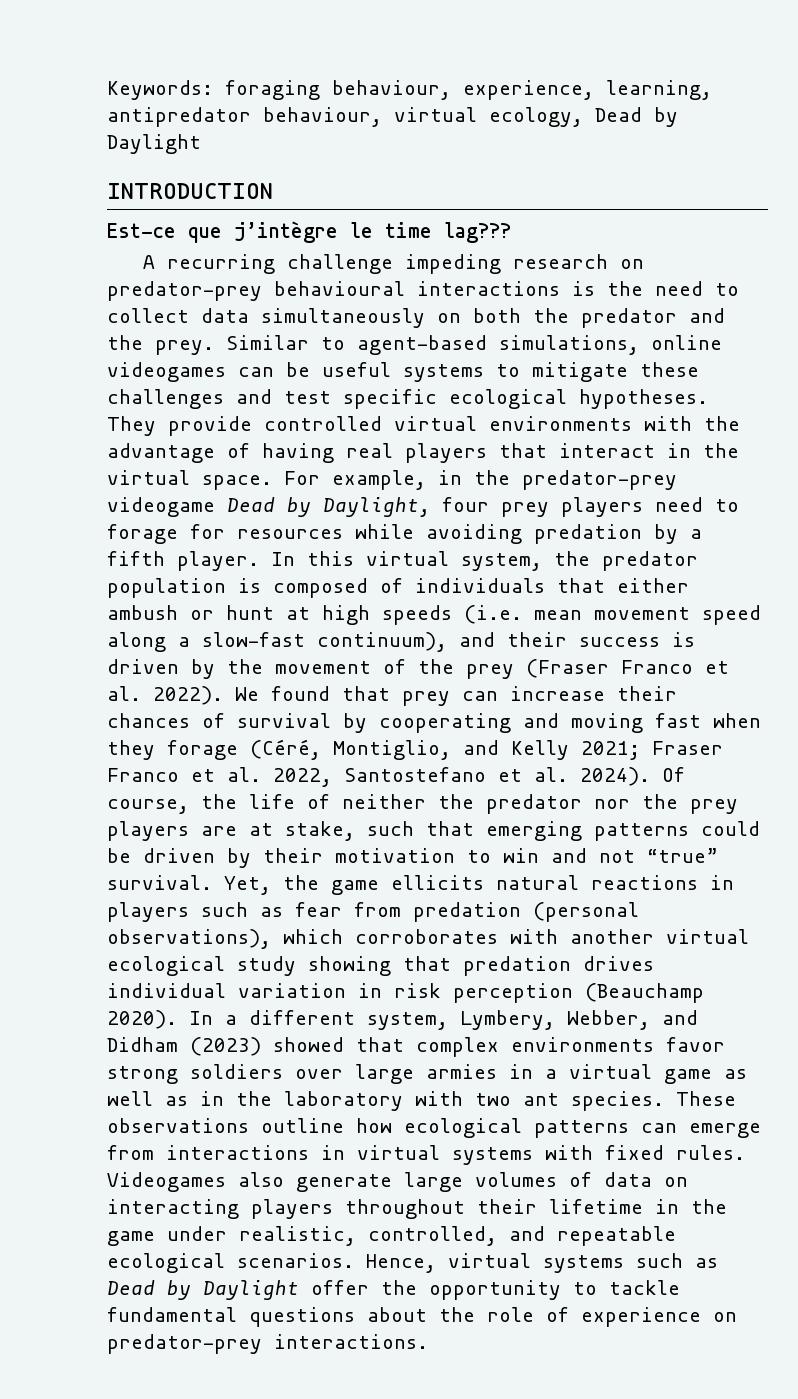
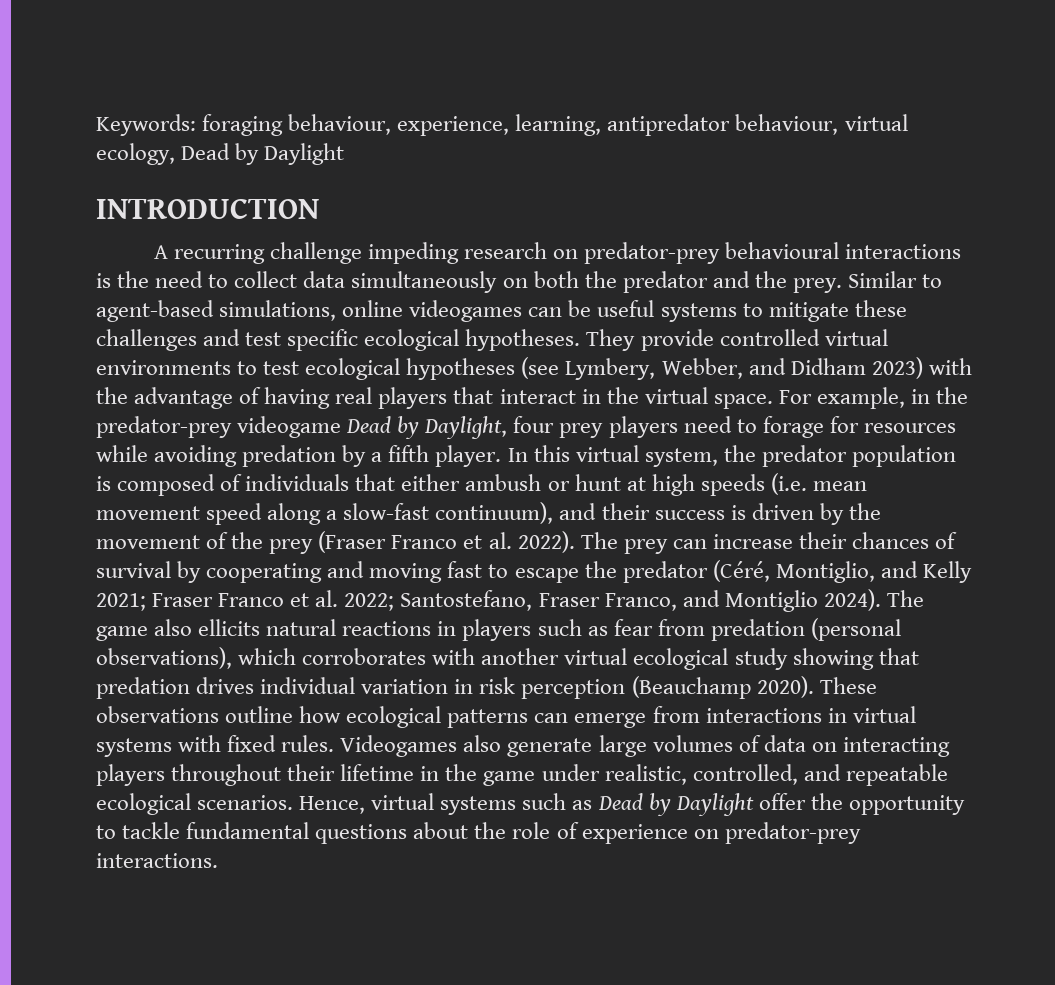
[107,221,511,243] // Est-ce que j’intègre le time lag??? -> (319, 208) none
(632, 423) none -> [237,357,923,380] to test ecological hypotheses (see Lymbery, Webber, and Didham 2023)
[235,686,390,701] We found that -> [580,532,618,549] The
[713,713,761,728] [107,740,238,760] when they forage -> [488,561,708,583] to escape the predator
[273,767,685,787] [107,794,738,814] [107,821,760,841] [107,848,718,868] [107,875,379,895] 2022, Santostefano et al. 2024). Of course, the life of neither the predator nor the prey players are at stake, such that emerging patterns could be driven by their motivation to win and not “true” survival. Yet, the game -> [344,589,924,612] [96,619,193,641] 2022; Santostefano, Fraser Franco, and Montiglio 2024). The game also
[189,1010,698,1030] [107,1037,725,1057] [107,1064,747,1084] [107,1091,664,1111] In a different system, Lymbery, Webber, and Didham (2023) showed that complex environments favor strong soldiers over large armies in a virtual game as well as in the laboratory with two ant species. -> (814, 687) none

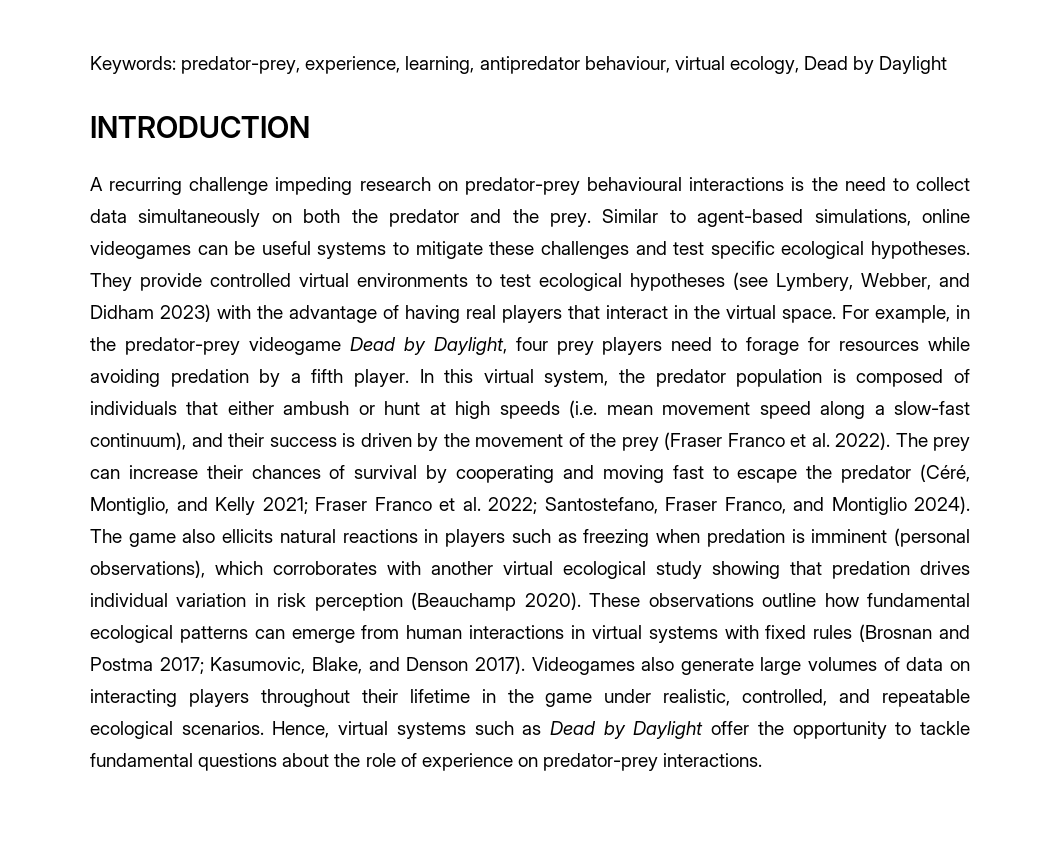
[202,114,392,136] foraging behaviour, -> [181,56,301,74] predator-prey,
[613,619,805,641] fear from predation -> [583,529,888,547] freezing when predation is imminent
(342, 714) none -> [867,593,971,607] fundamental
(700, 714) none -> [406,625,463,639] human
[281,735,335,752] rules. -> [813,624,970,642] [90,656,525,674] rules (Brosnan and Postma 2017; Kasumovic, Blake, and Denson 2017).

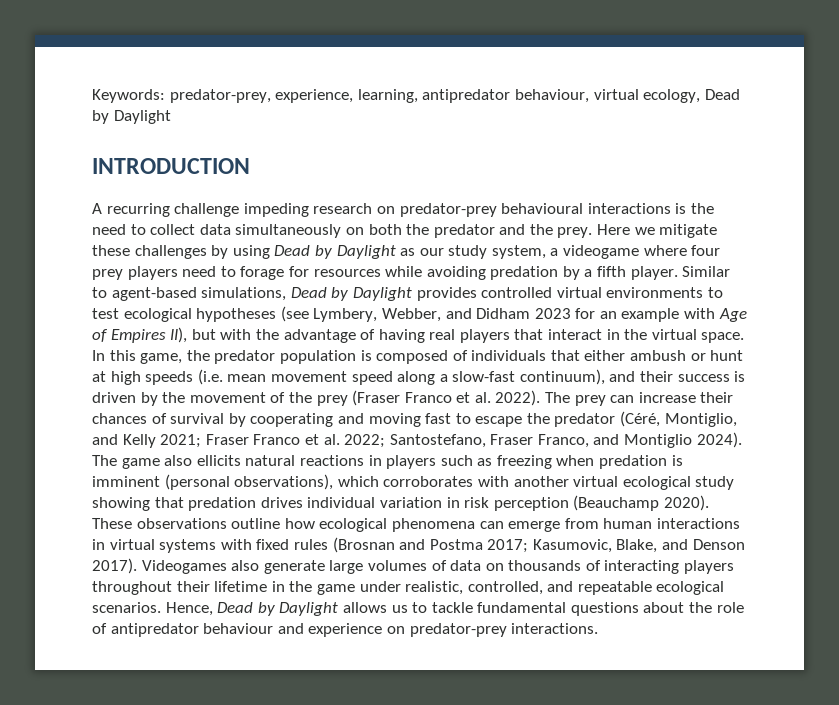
[602,209,970,227] [90,241,971,259] [90,272,970,291] [90,304,970,323] [90,337,507,355] Similar to agent-based simulations, online videogames can be useful systems to mitigate these challenges and test specific ecological hypotheses. They provide controlled virtual environments to test ecological hypotheses (see Lymbery, Webber, and Didham 2023) with the advantage of having real players that interact in the virtual space. For example, in the predator-prey videogame Dead by Daylight, -> [597,224,718,238] [92,245,687,259] Here we mitigate these challenges by using Dead by Daylight as our study system, a videogame where
[419,369,609,387] In this virtual system, -> [682,266,731,277] [92,287,723,301] [92,306,747,322] [92,327,745,343] [92,350,183,364] Similar to agent-based simulations, Dead by Daylight provides controlled virtual environments to test ecological hypotheses (see Lymbery, Webber, and Didham 2023 for an example with Age of Empires II), but with the advantage of having real players that interact in the virtual space. In this game,
[867,593,971,607] [90,625,248,643] fundamental ecological patterns -> [319,518,475,532] ecological phenomena
(970, 666) none -> [508,560,601,571] thousands of
[338,721,887,739] virtual systems such as Dead by Daylight offer the opportunity -> [217,602,408,616] Dead by Daylight allows us
(417, 760) none -> [110,623,304,637] antipredator behaviour and

